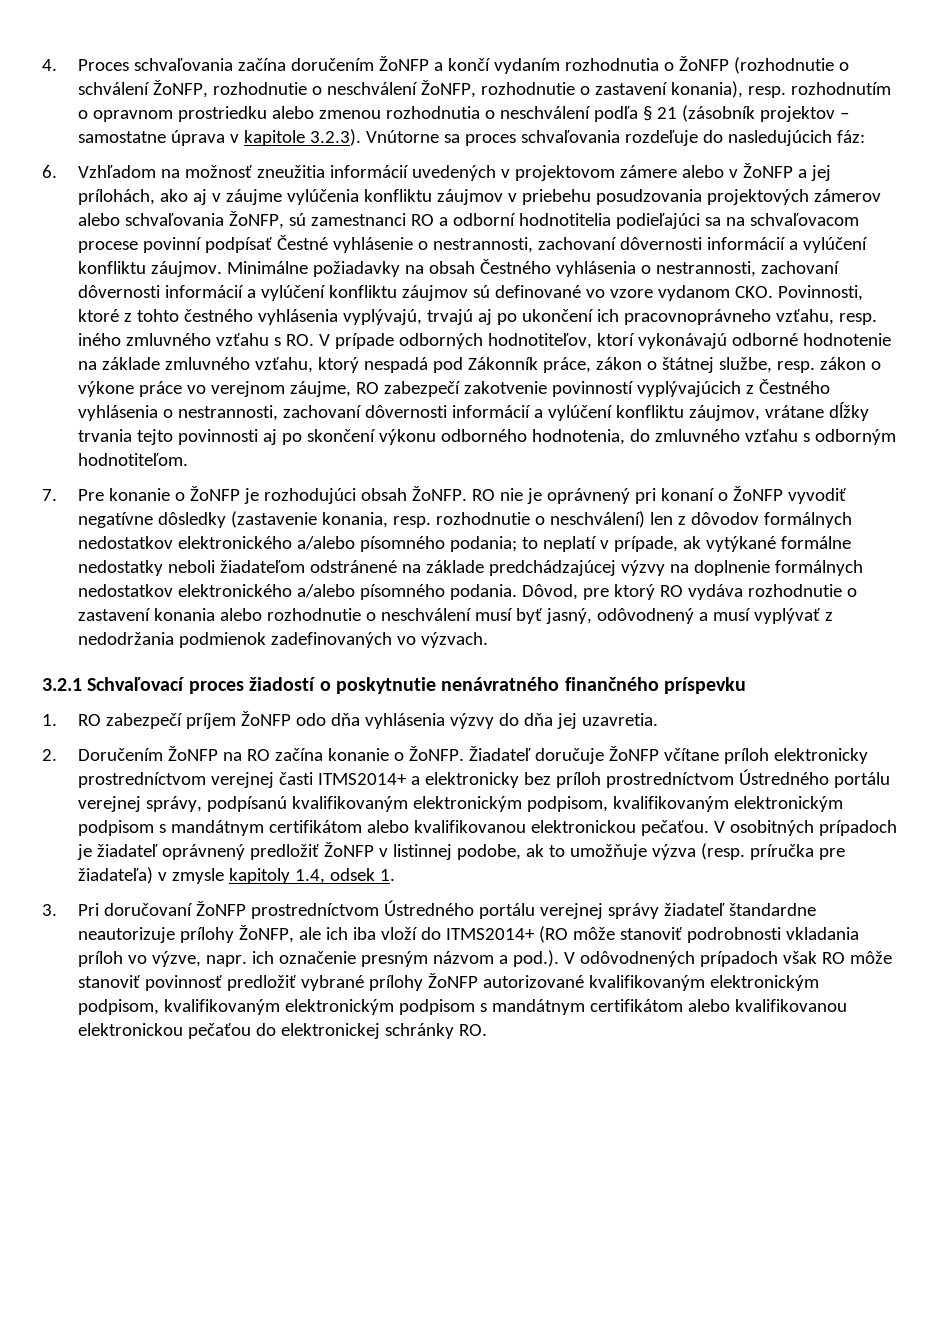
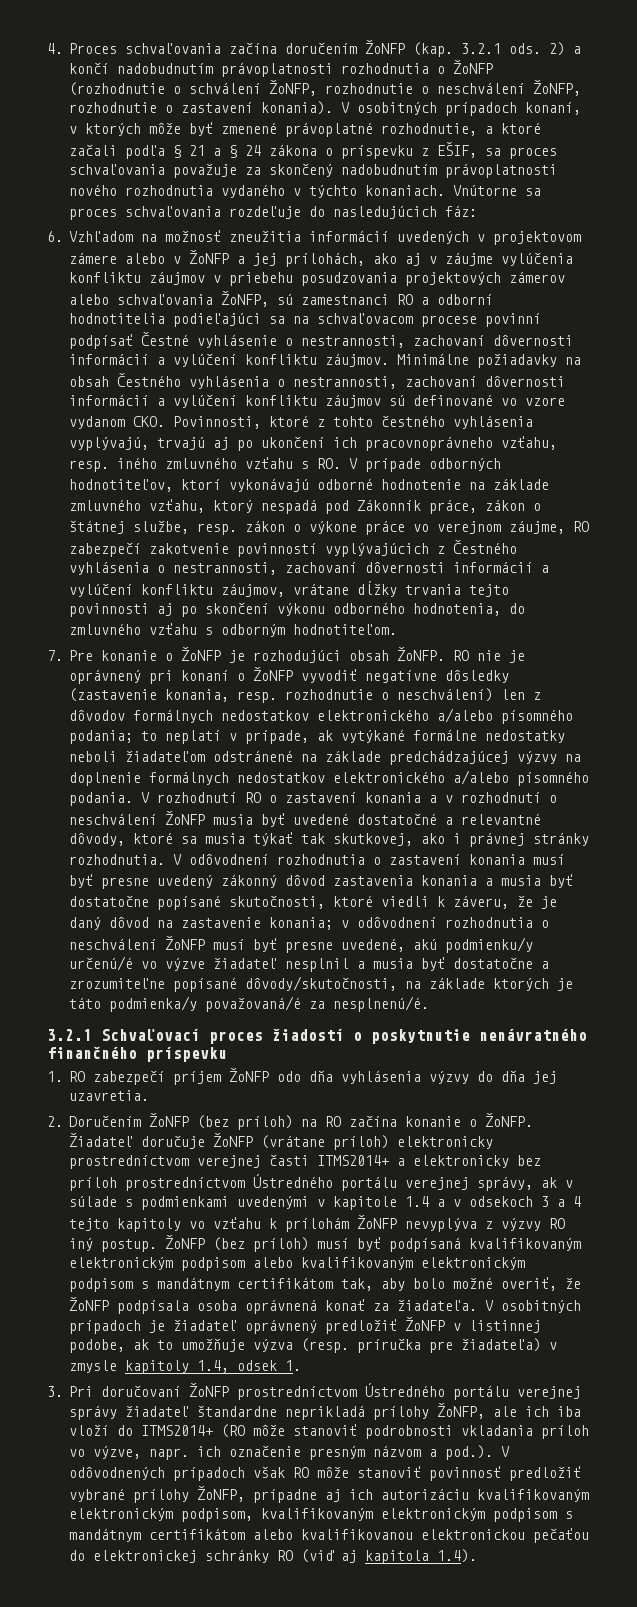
[434,58,561,74] a končí vydaním -> [413,42,581,57] [69,62,333,77] (kap. 3.2.1 ods. 2) a končí nadobudnutím právoplatnosti
[671,81,892,98] [78,105,850,122] [78,129,362,146] konania), resp. rozhodnutím o opravnom prostriedku alebo zmenou rozhodnutia o neschválení podľa § 21 (zásobník projektov – samostatne úprava v kapitole 3.2.3). -> [261,101,581,116] [69,122,541,137] [69,142,557,159] [69,163,557,178] [69,184,445,198] konania). V osobitných prípadoch konaní, v ktorých môže byť zmenené právoplatné rozhodnutie, a ktoré začali podľa § 21 a § 24 zákona o príspevku z EŠIF, sa proces schvaľovania považuje za skončený nadobudnutím právoplatnosti nového rozhodnutia vydaného v týchto konaniach.
[522,584,858,600] [78,608,834,624] [78,632,489,648] Dôvod, pre ktorý RO vydáva rozhodnutie o zastavení konania alebo rozhodnutie o neschválení musí byť jasný, odôvodnený a musí vyplývať z nedodržania podmienok zadefinovaných vo výzvach. -> [141,792,557,803] [69,811,541,827] [69,832,589,847] [69,853,565,865] [69,874,573,889] [69,895,557,910] [69,916,549,930] [69,936,533,953] [69,956,549,972] [69,976,573,992] [69,996,429,1012] V rozhodnutí RO o zastavení konania a v rozhodnutí o neschválení ŽoNFP musia byť uvedené dostatočné a relevantné dôvody, ktoré sa musia týkať tak skutkovej, ako i právnej stránky rozhodnutia. V odôvodnení rozhodnutia o zastavení konania musí byť presne uvedený zákonný dôvod zastavenia konania a musia byť dostatočne popísané skutočnosti, ktoré viedli k záveru, že je daný dôvod na zastavenie konania; v odôvodnení rozhodnutia o neschválení ŽoNFP musí byť presne uvedené, akú podmienku/y určenú/é vo výzve žiadateľ nesplnil a musia byť dostatočne a zrozumiteľne popísané dôvody/skutočnosti, na základe ktorých je táto podmienka/y považovaná/é za nesplnenú/é.
(219, 753) none -> [197,1115,293,1130] (bez príloh)
[664,748,770,764] včítane príloh -> [261,1135,389,1150] (vrátane príloh)
[207,796,844,812] [78,820,710,836] podpísanú kvalifikovaným elektronickým podpisom, kvalifikovaným elektronickým podpisom s mandátnym certifikátom alebo kvalifikovanou elektronickou pečaťou. -> [541,1177,573,1188] [69,1196,581,1210] [69,1215,565,1232] [69,1235,581,1252] [69,1257,525,1271] [69,1277,581,1292] [69,1297,477,1314] ak v súlade s podmienkami uvedenými v kapitole 1.4 a v odsekoch 3 a 4 tejto kapitoly vo vzťahu k prílohám ŽoNFP nevyplýva z výzvy RO iný postup. ŽoNFP (bez príloh) musí byť podpísaná kvalifikovaným elektronickým podpisom alebo kvalifikovaným elektronickým podpisom s mandátnym certifikátom tak, aby bolo možné overiť, že ŽoNFP podpísala osoba oprávnená konať za žiadateľa.
[78,927,176,943] neautorizuje -> [285,1405,365,1420] neprikladá
[428,973,585,988] ŽoNFP autorizované -> [197,1486,469,1503] ŽoNFP, prípadne aj ich autorizáciu
[459,1024,488,1036] RO. -> [277,1549,477,1564] RO (viď aj kapitola 1.4).

